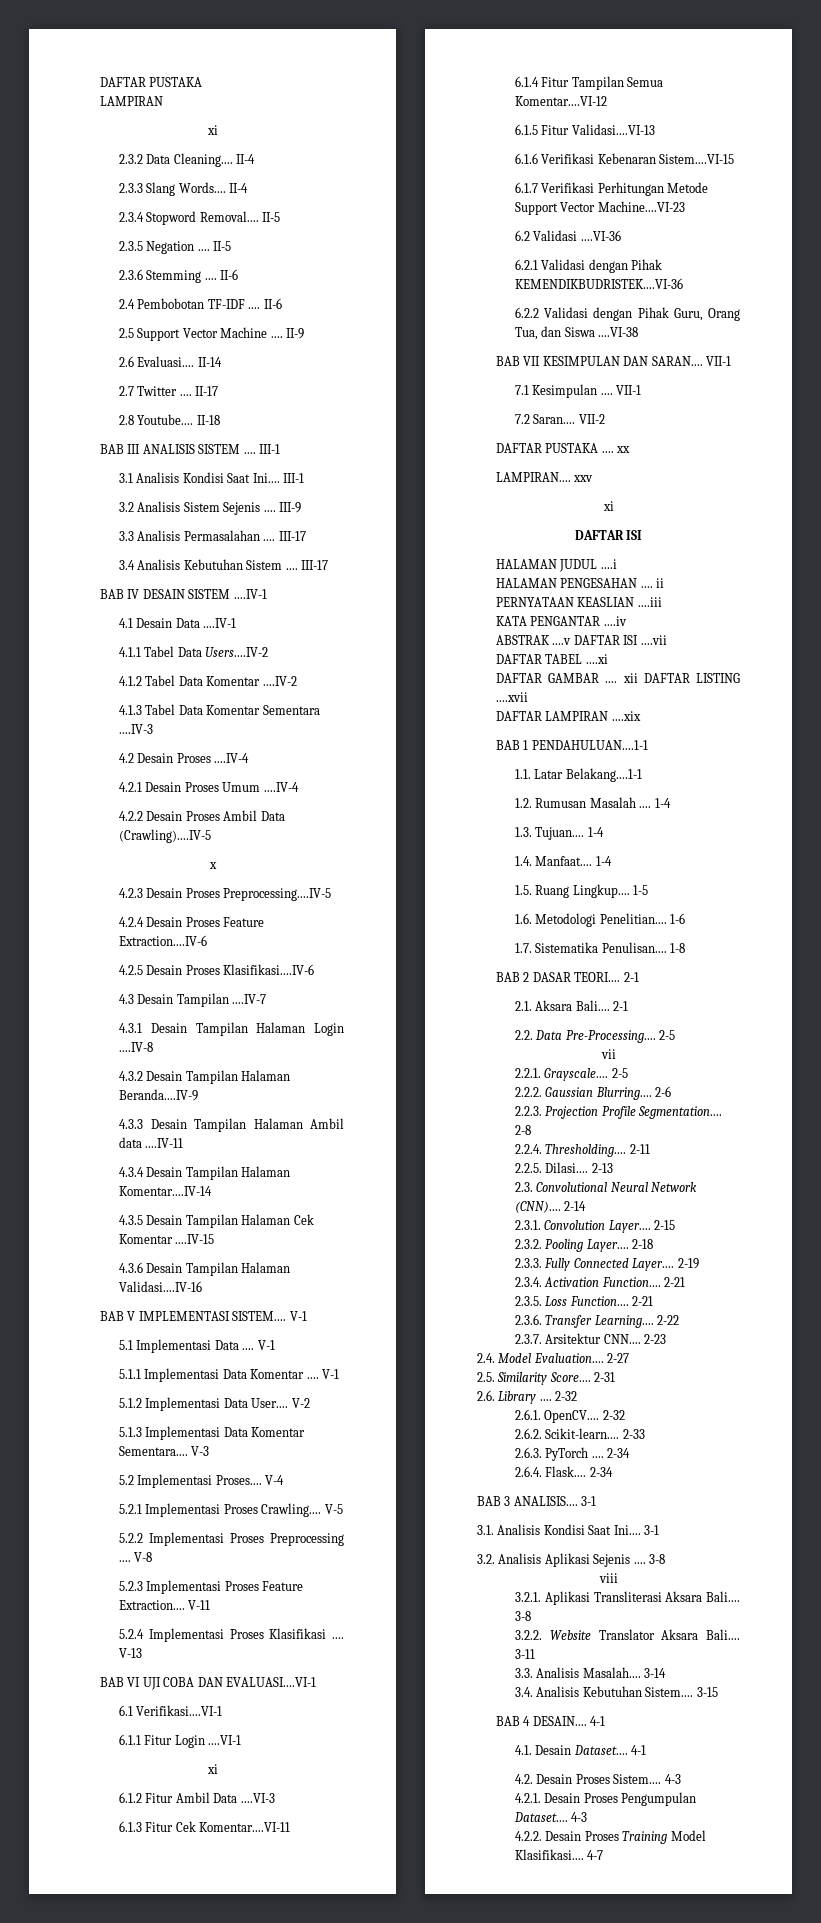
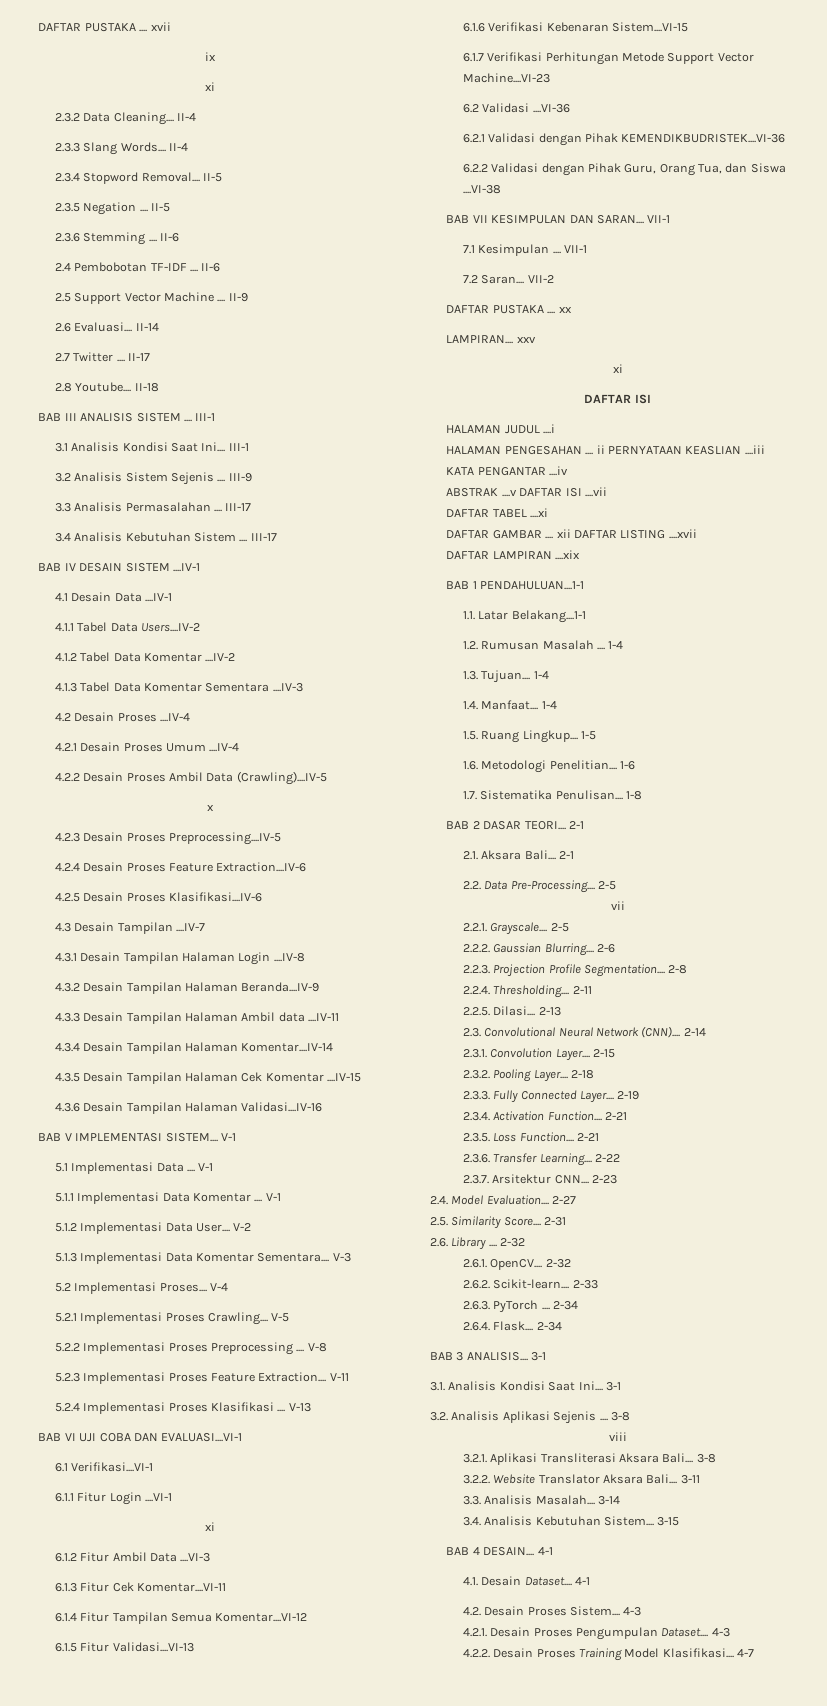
[100,77,203,87] [100,96,164,106] DAFTAR PUSTAKA // LAMPIRAN -> [38,22,171,32] [204,52,216,61] DAFTAR PUSTAKA .... xvii // ix

